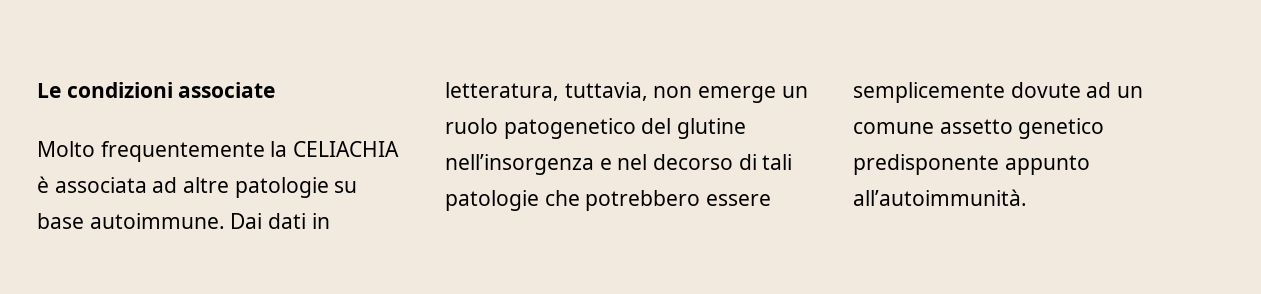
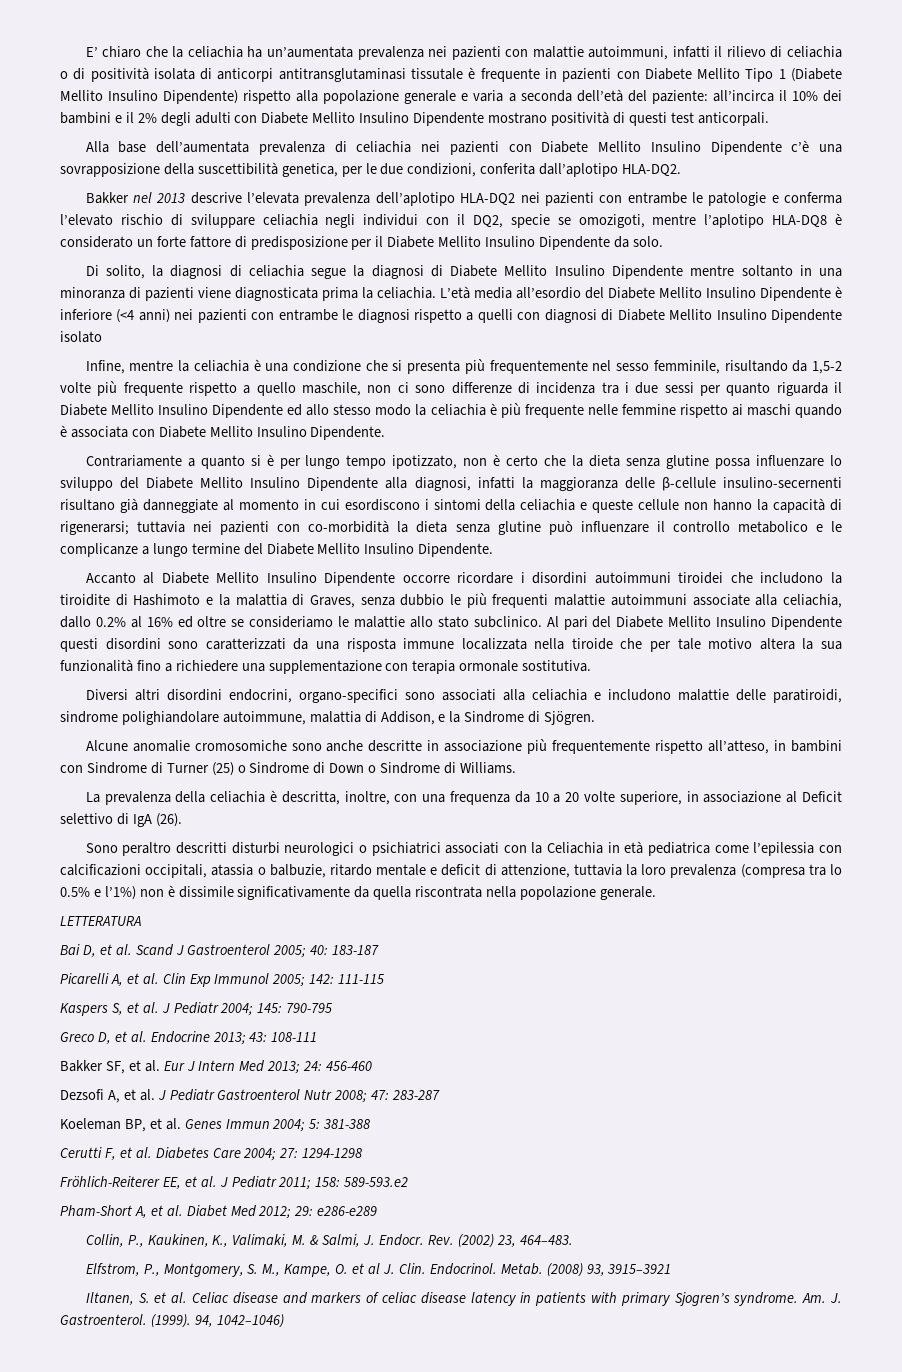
[37,82,276,98] [37,141,400,162] [37,176,358,198] [37,213,330,229] [445,82,808,103] [445,118,747,139] [445,154,793,175] [445,190,772,211] [853,82,1144,103] [853,118,1105,139] [853,154,1090,175] [853,189,1027,206] Le condizioni associate // Molto frequentemente la CELIACHIA è associata ad altre patologie su base autoimmune. Dai dati in letteratura, tuttavia, non emerge un ruolo patogenetico del glutine nell’insorgenza e nel decorso di tali patologie che potrebbero essere semplicemente dovute ad un comune assetto genetico predisponente appunto all’autoimmunità. -> [85,46,842,60] [60,67,842,82] [60,89,842,104] [60,111,769,126] [85,140,843,155] [60,162,682,177] [85,192,842,206] [60,213,842,228] [60,236,663,250] [85,265,843,279] [60,286,842,301] [60,309,843,323] [60,331,102,343] [85,359,842,374] [60,381,843,396] [60,403,842,418] [60,425,386,440] [85,454,842,469] [60,477,843,491] [60,498,842,513] [60,520,842,535] [60,543,494,557] [85,572,842,586] [60,593,843,608] [60,616,843,630] [60,638,843,652] [60,659,592,674] [85,689,843,703] [60,711,596,725] [85,739,843,754] [60,762,516,776] [85,790,842,805] [60,813,182,827] [85,841,843,856] [60,864,842,878] [60,885,656,900] [60,916,141,926] [60,944,380,958] [60,973,385,987] [60,1002,333,1016] [60,1031,318,1045] [60,1060,373,1074] [60,1089,441,1103] [60,1118,371,1132] [60,1147,363,1161] [60,1176,409,1190] [60,1205,378,1219] [85,1234,573,1248] [85,1263,672,1277] [85,1292,842,1306] [60,1314,284,1328] E’ chiaro che la celiachia ha un’aumentata prevalenza nei pazienti con malattie autoimmuni, infatti il rilievo di celiachia o di positività isolata di anticorpi antitransglutaminasi tissutale è frequente in pazienti con Diabete Mellito Tipo 1 (Diabete Mellito Insulino Dipendente) rispetto alla popolazione generale e varia a seconda dell’età del paziente: all’incirca il 10% dei bambini e il 2% degli adulti con Diabete Mellito Insulino Dipendente mostrano positività di questi test anticorpali. // Alla base dell’aumentata prevalenza di celiachia nei pazienti con Diabete Mellito Insulino Dipendente c’è una sovrapposizione della suscettibilità genetica, per le due condizioni, conferita dall’aplotipo HLA-DQ2. // Bakker nel 2013 descrive l’elevata prevalenza dell’aplotipo HLA-DQ2 nei pazienti con entrambe le patologie e conferma l’elevato rischio di sviluppare celiachia negli individui con il DQ2, specie se omozigoti, mentre l’aplotipo HLA-DQ8 è considerato un forte fattore di predisposizione per il Diabete Mellito Insulino Dipendente da solo. // Di solito, la diagnosi di celiachia segue la diagnosi di Diabete Mellito Insulino Dipendente mentre soltanto in una minoranza di pazienti viene diagnosticata prima la celiachia. L’età media all’esordio del Diabete Mellito Insulino Dipendente è inferiore (<4 anni) nei pazienti con entrambe le diagnosi rispetto a quelli con diagnosi di Diabete Mellito Insulino Dipendente isolato // Infine, mentre la celiachia è una condizione che si presenta più frequentemente nel sesso femminile, risultando da 1,5-2 volte più frequente rispetto a quello maschile, non ci sono differenze di incidenza tra i due sessi per quanto riguarda il Diabete Mellito Insulino Dipendente ed allo stesso modo la celiachia è più frequente nelle femmine rispetto ai maschi quando è associata con Diabete Mellito Insulino Dipendente. // Contrariamente a quanto si è per lungo tempo ipotizzato, non è certo che la dieta senza glutine possa influenzare lo sviluppo del Diabete Mellito Insulino Dipendente alla diagnosi, infatti la maggioranza delle β-cellule insulino-secernenti risultano già danneggiate al momento in cui esordiscono i sintomi della celiachia e queste cellule non hanno la capacità di rigenerarsi; tuttavia nei pazienti con co-morbidità la dieta senza glutine può influenzare il controllo metabolico e le complicanze a lungo termine del Diabete Mellito Insulino Dipendente. // Accanto al Diabete Mellito Insulino Dipendente occorre ricordare i disordini autoimmuni tiroidei che includono la tiroidite di Hashimoto e la malattia di Graves, senza dubbio le più frequenti malattie autoimmuni associate alla celiachia, dallo 0.2% al 16% ed oltre se consideriamo le malattie allo stato subclinico. Al pari del Diabete Mellito Insulino Dipendente questi disordini sono caratterizzati da una risposta immune localizzata nella tiroide che per tale motivo altera la sua funzionalità fino a richiedere una supplementazione con terapia ormonale sostitutiva. // Diversi altri disordini endocrini, organo-specifici sono associati alla celiachia e includono malattie delle paratiroidi, sindrome polighiandolare autoimmune, malattia di Addison, e la Sindrome di Sjögren. // Alcune anomalie cromosomiche sono anche descritte in associazione più frequentemente rispetto all’atteso, in bambini con Sindrome di Turner (25) o Sindrome di Down o Sindrome di Williams. // La prevalenza della celiachia è descritta, inoltre, con una frequenza da 10 a 20 volte superiore, in associazione al Deficit selettivo di IgA (26). // Sono peraltro descritti disturbi neurologici o psichiatrici associati con la Celiachia in età pediatrica come l’epilessia con calcificazioni occipitali, atassia o balbuzie, ritardo mentale e deficit di attenzione, tuttavia la loro prevalenza (compresa tra lo 0.5% e l’1%) non è dissimile significativamente da quella riscontrata nella popolazione generale. // LETTERATURA // Bai D, et al. Scand J Gastroenterol 2005; 40: 183-187 // Picarelli A, et al. Clin Exp Immunol 2005; 142: 111-115 // Kaspers S, et al. J Pediatr 2004; 145: 790-795 // Greco D, et al. Endocrine 2013; 43: 108-111 // Bakker SF, et al. Eur J Intern Med 2013; 24: 456-460 // Dezsofi A, et al. J Pediatr Gastroenterol Nutr 2008; 47: 283-287 // Koeleman BP, et al. Genes Immun 2004; 5: 381-388 // Cerutti F, et al. Diabetes Care 2004; 27: 1294-1298 // Fröhlich-Reiterer EE, et al. J Pediatr 2011; 158: 589-593.e2 // Pham-Short A, et al. Diabet Med 2012; 29: e286-e289 // Collin, P., Kaukinen, K., Valimaki, M. & Salmi, J. Endocr. Rev. (2002) 23, 464–483. // Elfstrom, P., Montgomery, S. M., Kampe, O. et al J. Clin. Endocrinol. Metab. (2008) 93, 3915–3921 // Iltanen, S. et al. Celiac disease and markers of celiac disease latency in patients with primary Sjogren’s syndrome. Am. J. Gastroenterol. (1999). 94, 1042–1046)

